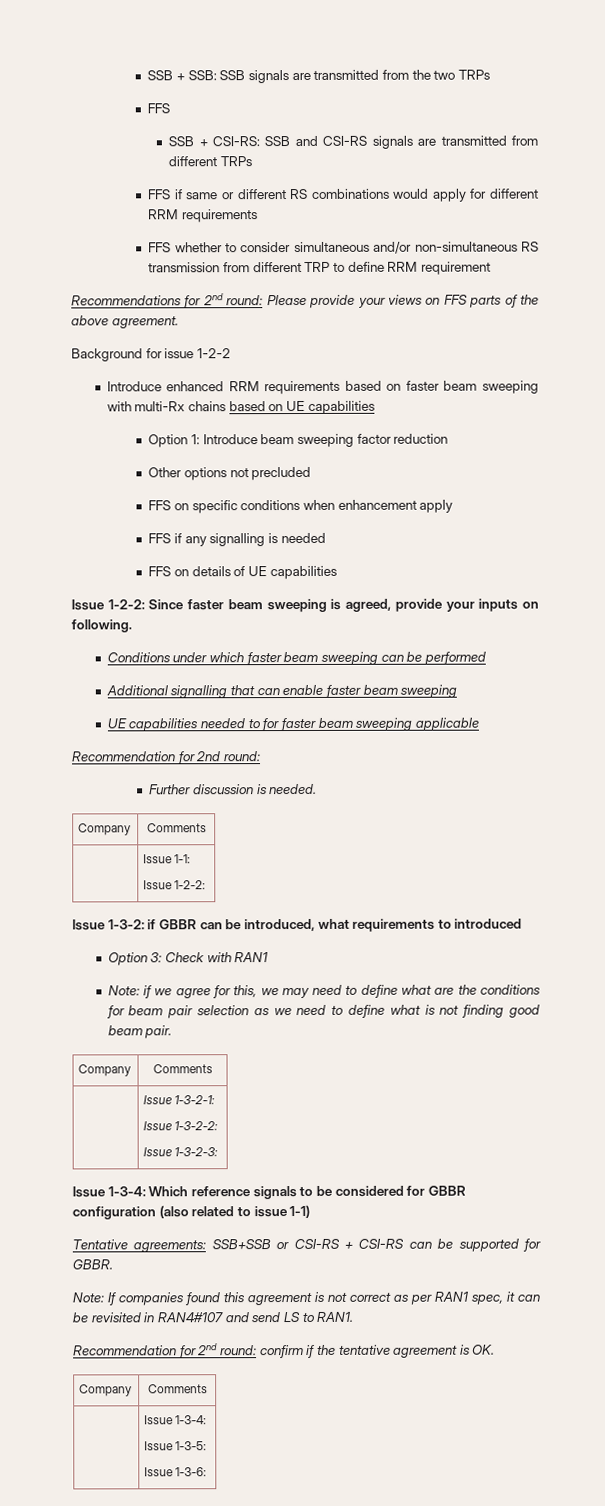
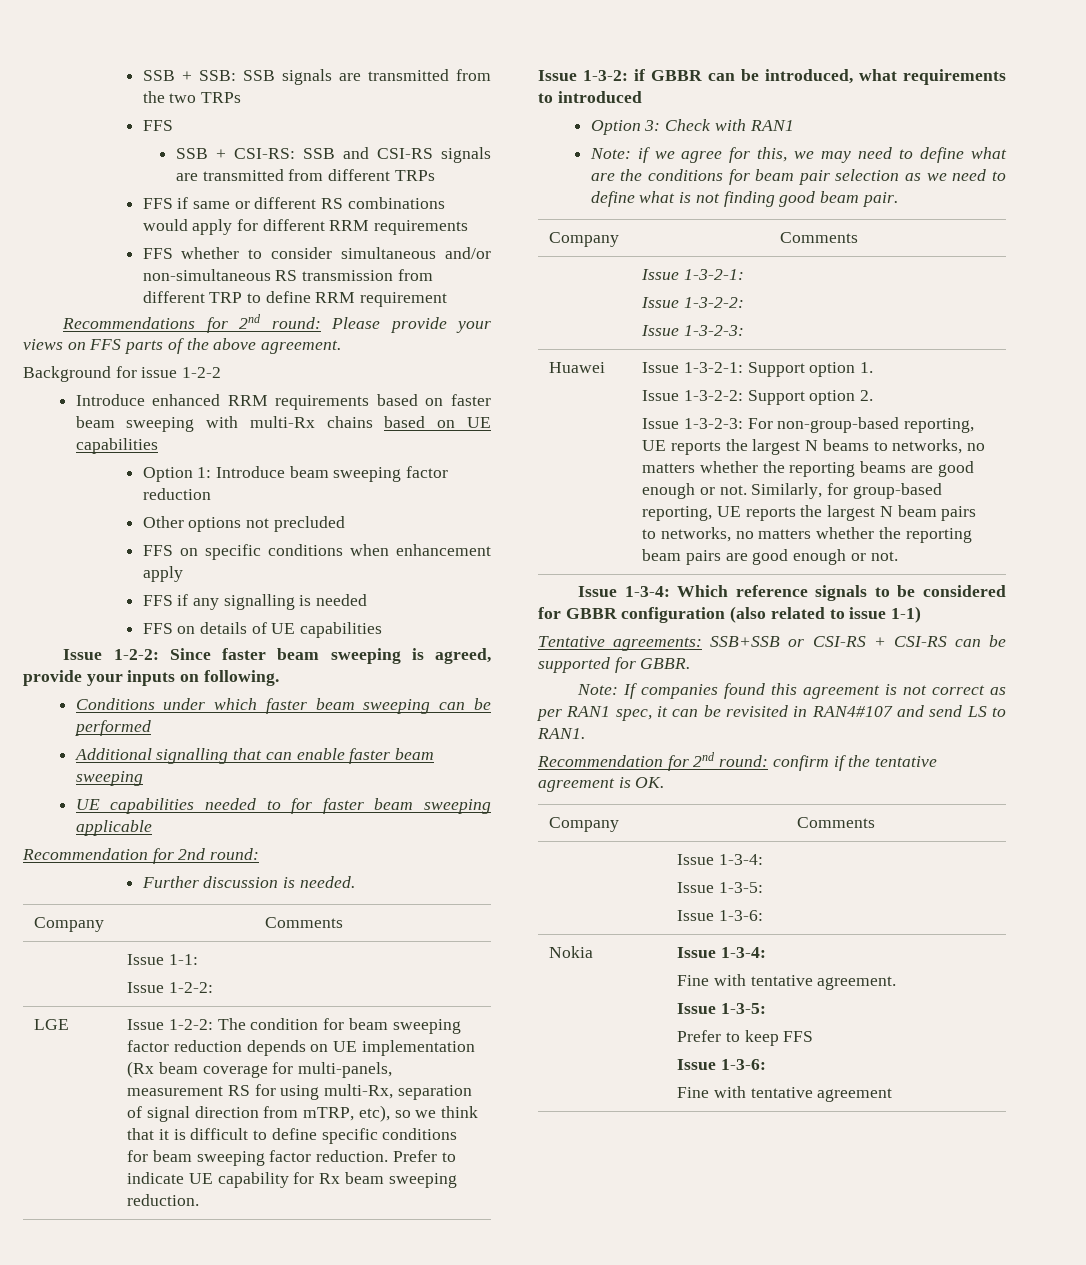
(207, 885) none -> [34,1019,70,1030] [127,1018,461,1034] [127,1040,475,1056] [127,1061,393,1078] [127,1084,472,1100] [127,1105,479,1122] [127,1128,458,1144] [127,1150,456,1166] [127,1172,457,1188] [127,1194,200,1206] // LGE | Issue 1-2-2: The condition for beam sweeping factor reduction depends on UE implementation (Rx beam coverage for multi-panels, measurement RS for using multi-Rx, separation of signal direction from mTRP, etc), so we think that it is difficult to define specific conditions for beam sweeping factor reduction. Prefer to indicate UE capability for Rx beam sweeping reduction.
(219, 1152) none -> [549,362,606,373] [642,362,874,377] [642,390,874,405] [642,417,975,433] [642,439,986,455] [642,461,974,477] [642,483,942,499] [642,505,977,521] [642,527,972,543] [642,549,898,565] // Huawei | Issue 1-3-2-1: Support option 1. // Issue 1-3-2-2: Support option 2. // Issue 1-3-2-3: For non-group-based reporting, UE reports the largest N beams to networks, no matters whether the reporting beams are good enough or not. Similarly, for group-based reporting, UE reports the largest N beam pairs to networks, no matters whether the reporting beam pairs are good enough or not.
(208, 1472) none -> [549,946,594,958] [677,947,766,958] [677,974,897,990] [677,1003,766,1014] [677,1030,814,1046] [677,1059,766,1070] [677,1086,893,1102] // Nokia | Issue 1-3-4: // Fine with tentative agreement. // Issue 1-3-5: // Prefer to keep FFS // Issue 1-3-6: // Fine with tentative agreement

